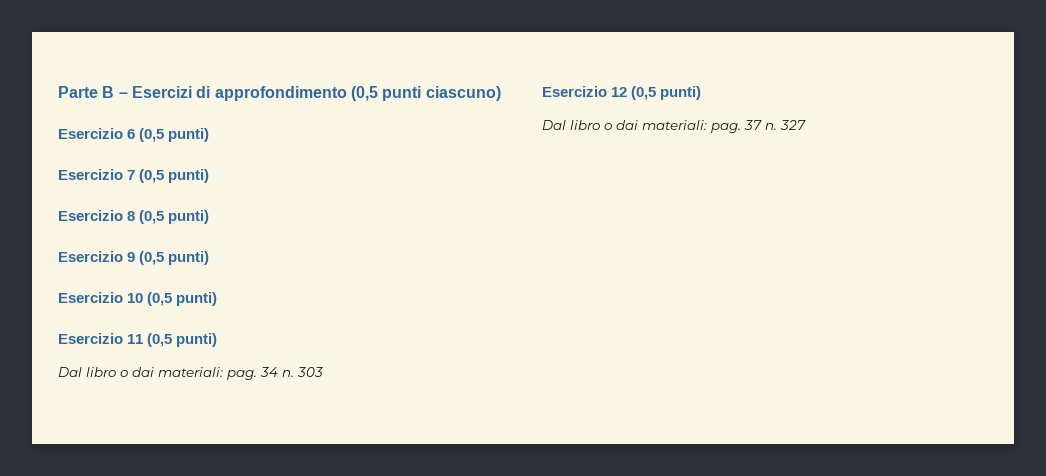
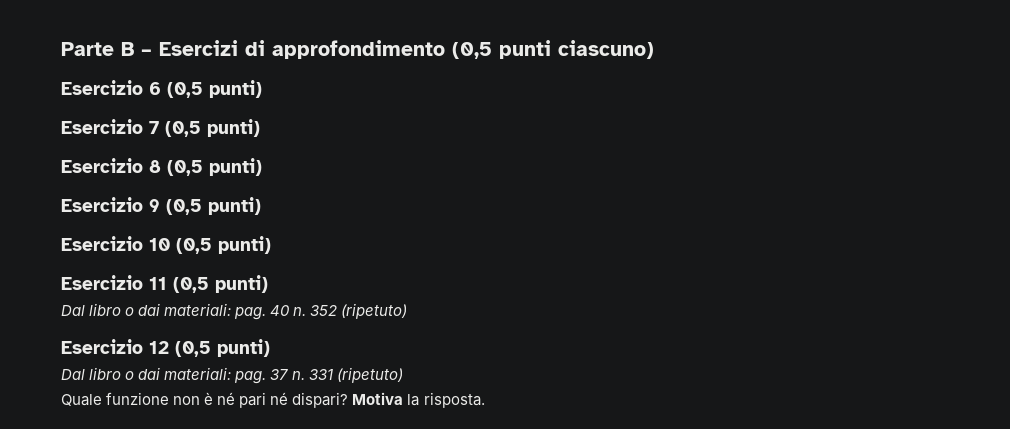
[260,367,323,377] 34 n. 303 -> [270,303,408,319] 40 n. 352 (ripetuto)
[780,120,806,130] 327 -> [309,367,404,383] [61,392,485,408] 331 (ripetuto) // Quale funzione non è né pari né dispari? Motiva la risposta.

